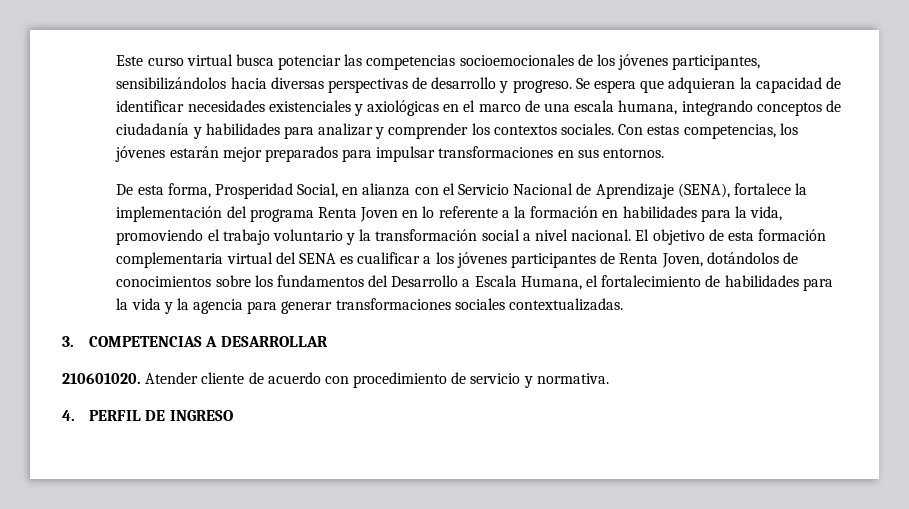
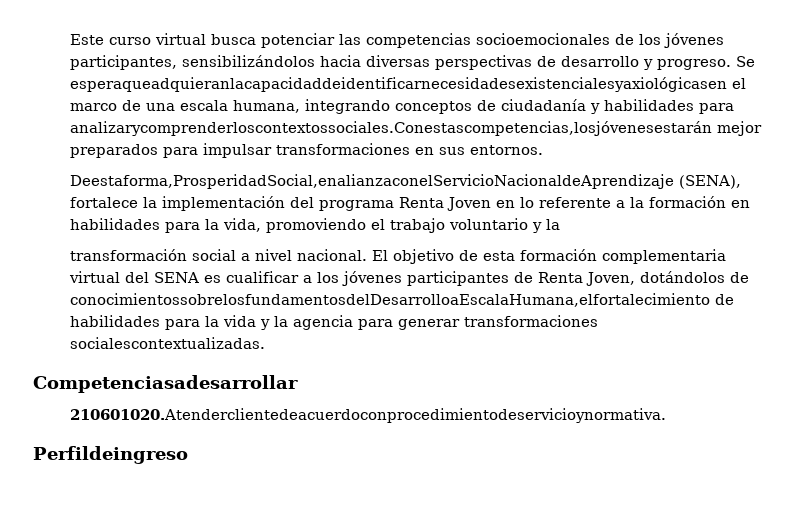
[594,77,841,93] [116,100,460,116] espera que adquieran la capacidad de identificar necesidades existenciales y axiológicas en -> [69,77,727,92] esperaqueadquieranlacapacidaddeidentificarnecesidadesexistencialesyaxiológicasen
[318,123,798,139] [115,146,219,162] analizar y comprender los contextos sociales. Con estas competencias, los jóvenes estarán -> [69,121,712,136] analizarycomprenderloscontextossociales.Conestascompetencias,losjóvenesestarán
[116,183,674,199] De esta forma, Prosperidad Social, en alianza con el Servicio Nacional de Aprendizaje -> [69,174,674,189] Deestaforma,ProsperidadSocial,enalianzaconelServicioNacionaldeAprendizaje
(372, 235) none -> (560, 224) //
[116,275,702,290] conocimientos sobre los fundamentos del Desarrollo a Escala Humana, el fortalecimiento -> [69,293,710,307] conocimientossobrelosfundamentosdelDesarrolloaEscalaHumana,elfortalecimiento
[454,298,624,311] [62,336,328,347] [62,372,609,388] [62,410,233,421] sociales contextualizadas. // 3. COMPETENCIAS A DESARROLLAR // 210601020. Atender cliente de acuerdo con procedimiento de servicio y normativa. // 4. PERFIL DE INGRESO -> [69,337,265,349] [33,375,298,393] [69,408,666,423] [33,446,188,464] socialescontextualizadas. // Competenciasadesarrollar // 210601020.Atenderclientedeacuerdoconprocedimientodeservicioynormativa. // Perfildeingreso

